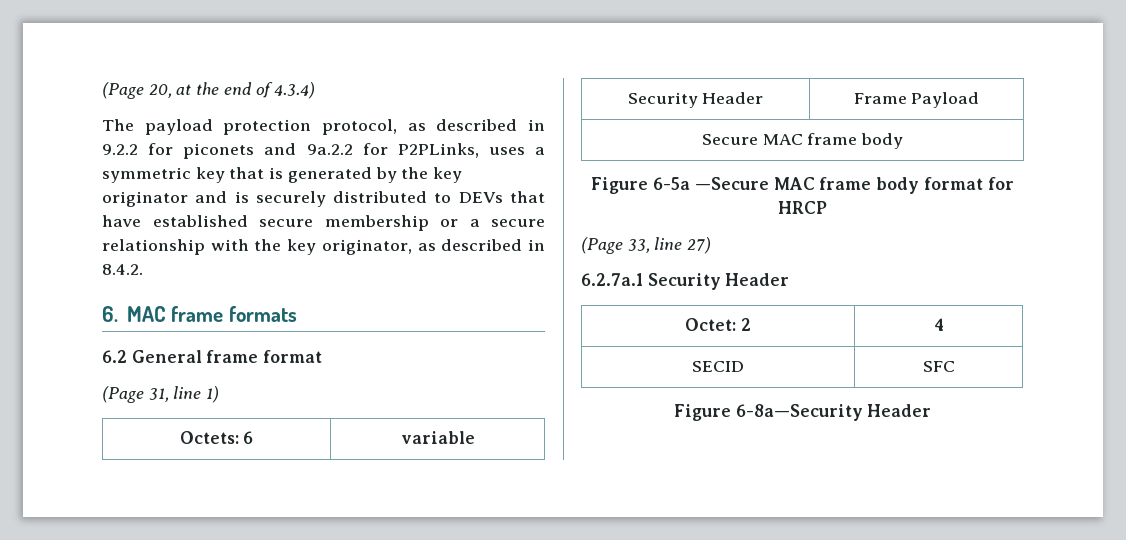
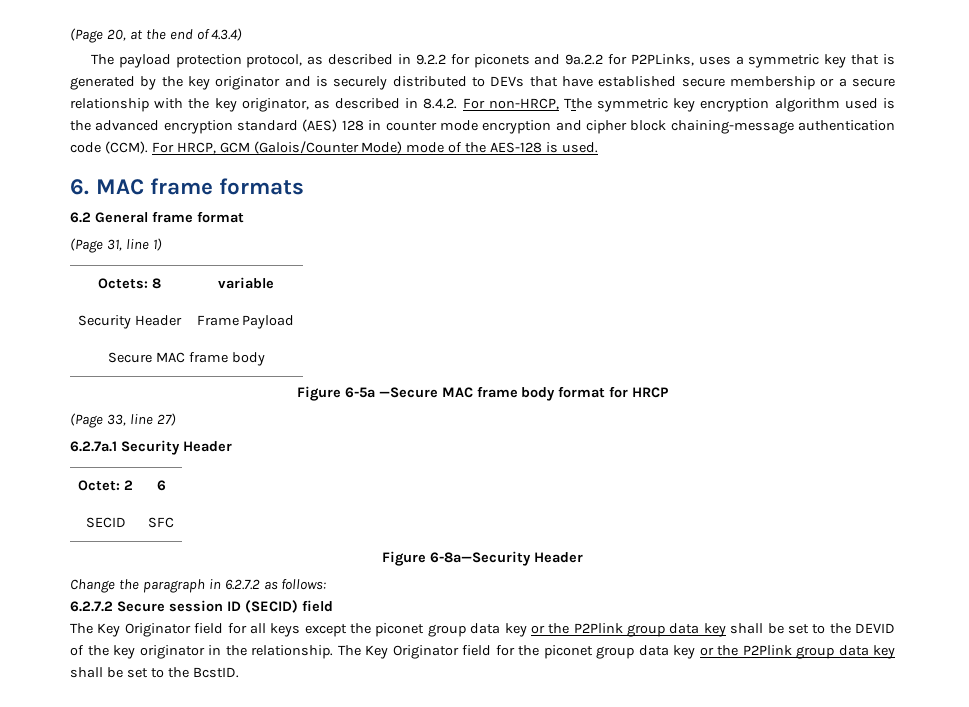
(143, 269) none -> [462,98,895,112] [70,119,895,134] [70,141,598,154] For non-HRCP, Tthe symmetric key encryption algorithm used is the advanced encryption standard (AES) 128 in counter mode encryption and cipher block chaining-message authentication code (CCM). For HRCP, GCM (Galois/Counter Mode) mode of the AES-128 is used.
[243,431,254,444] 6 -> [151,278,161,289] 8
[933,318,944,331] 4 -> [156,480,166,491] 6
(932, 410) none -> [70,579,327,593] [70,600,333,613] [70,623,895,637] [70,645,895,659] [70,667,239,678] // Change the paragraph in 6.2.7.2 as follows: // 6.2.7.2 Secure session ID (SECID) field // The Key Originator field for all keys except the piconet group data key or the P2Plink group data key shall be set to the DEVID of the key originator in the relationship. The Key Originator field for the piconet group data key or the P2Plink group data key shall be set to the BcstID.

